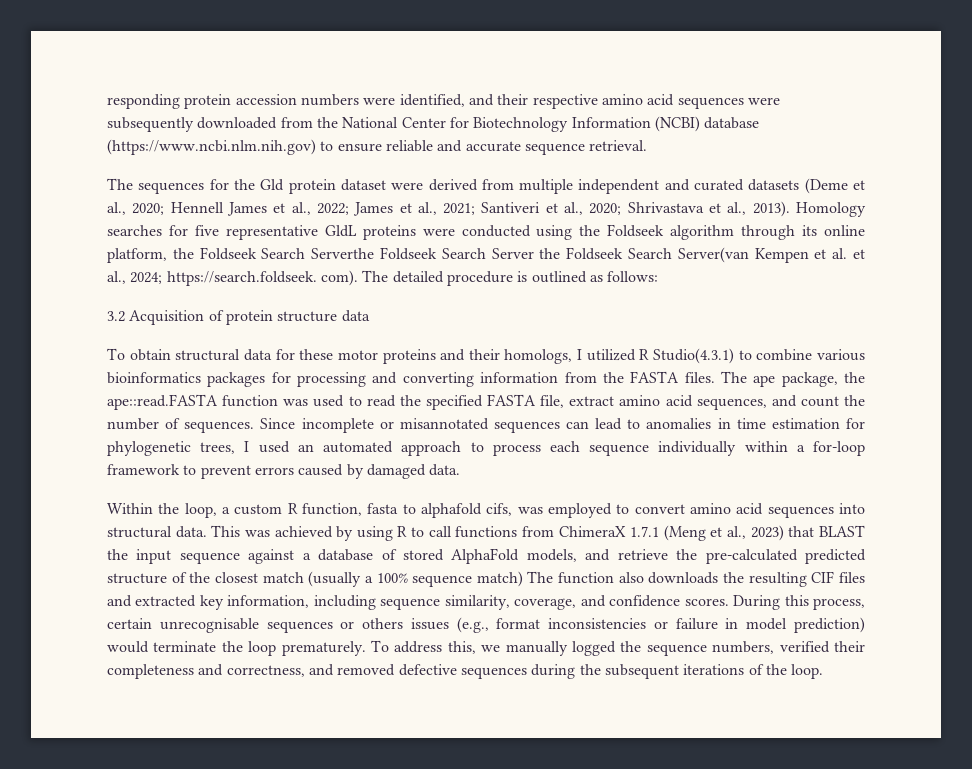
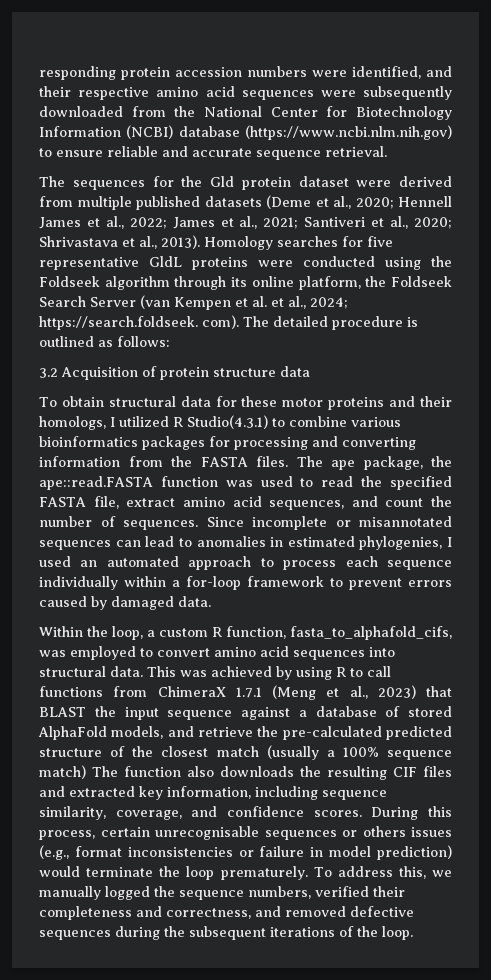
[578,179,745,194] independent and curated -> [136,196,200,210] published
[311,247,749,263] Serverthe Foldseek Search Server the Foldseek Search Server(van -> [90,295,170,309] Server (van
[736,418,865,429] [107,441,236,456] time estimation for phylogenetic trees, -> [287,536,443,550] estimated phylogenies,
[367,503,513,518] fasta to alphafold cifs, -> [290,626,452,640] fasta_to_alphafold_cifs,

